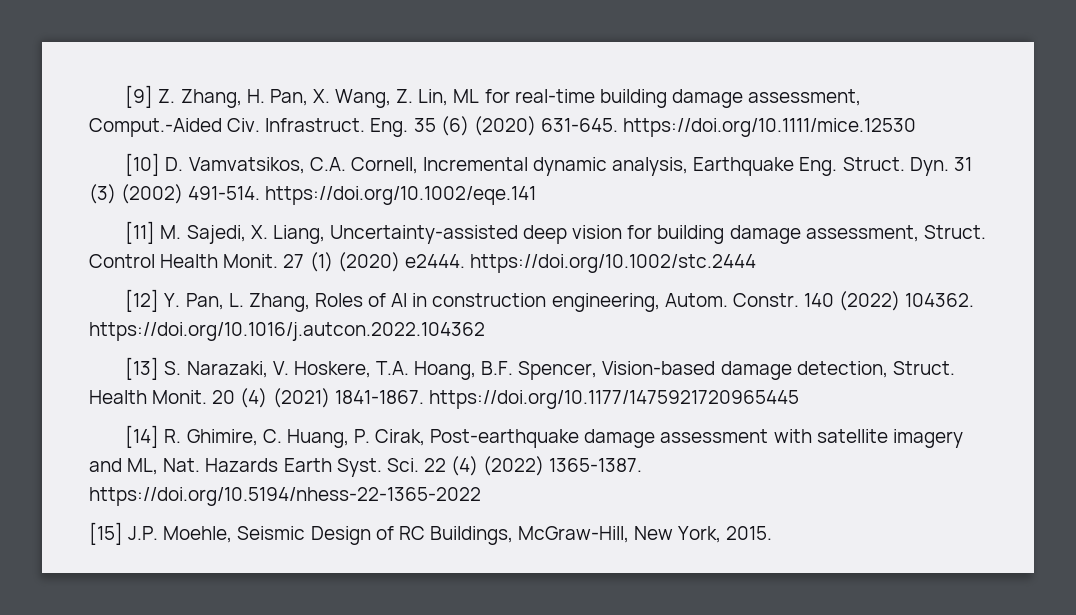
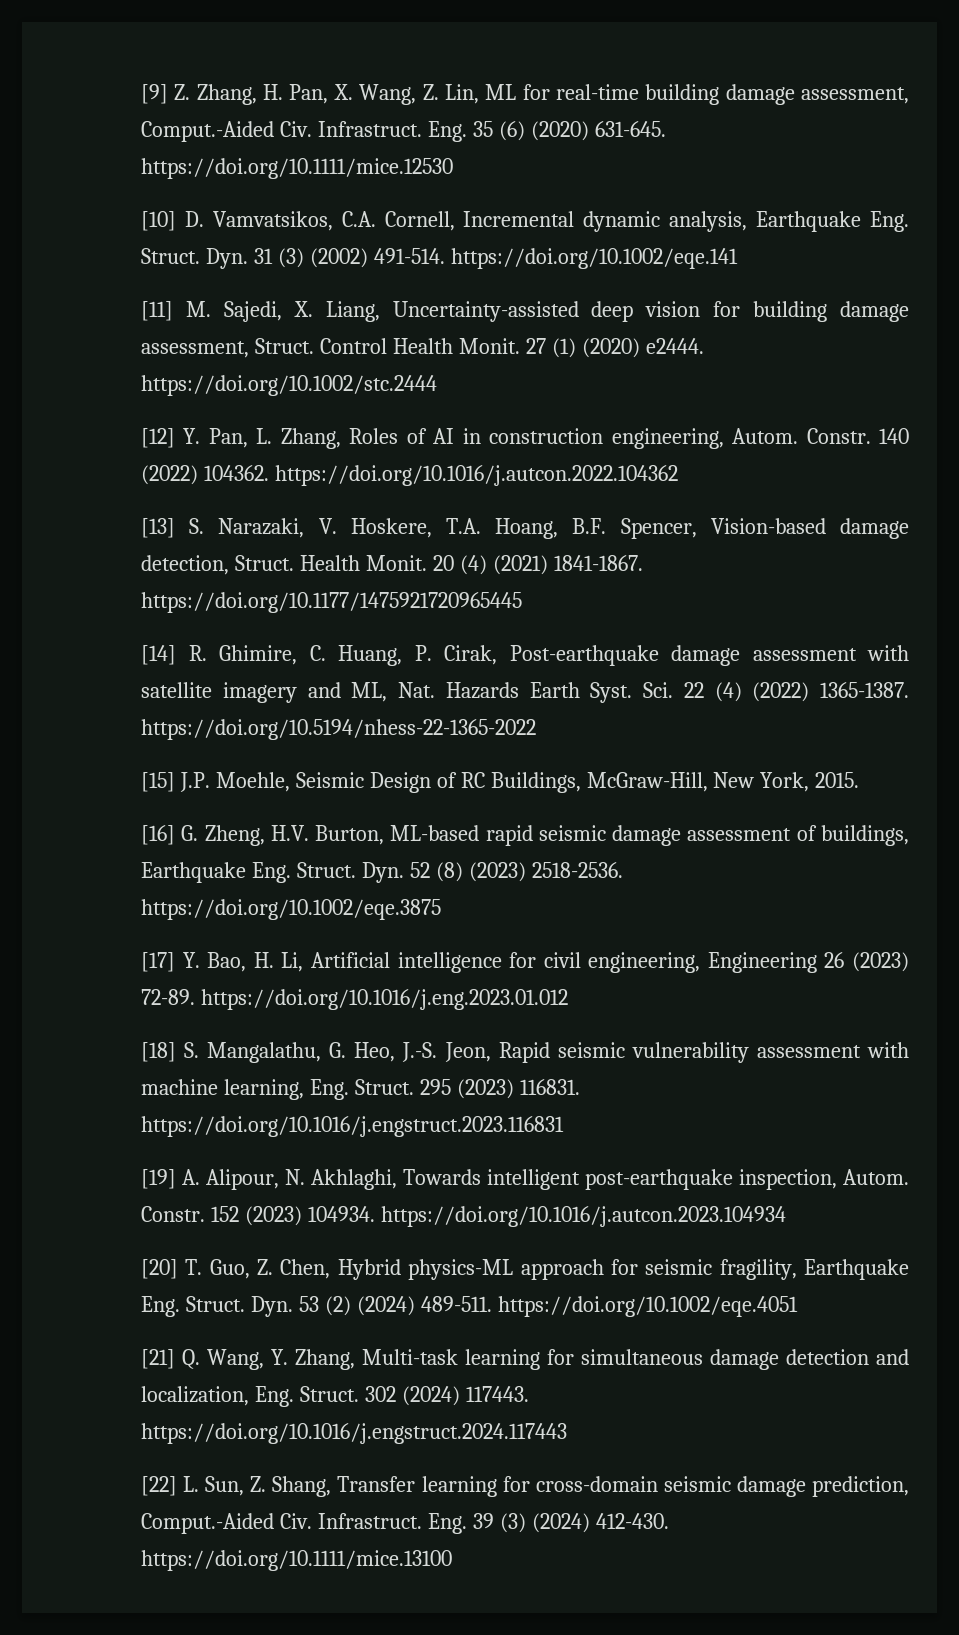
(773, 533) none -> [141,825,909,846] [141,862,623,883] [141,899,441,920] [141,952,910,973] [141,989,568,1010] [141,1042,909,1063] [141,1079,580,1100] [141,1116,564,1137] [141,1169,909,1190] [141,1206,786,1227] [141,1259,909,1280] [141,1296,798,1317] [141,1349,909,1370] [141,1386,529,1407] [141,1423,567,1444] [141,1476,909,1497] [141,1513,669,1534] [141,1550,452,1571] // [16] G. Zheng, H.V. Burton, ML-based rapid seismic damage assessment of buildings, Earthquake Eng. Struct. Dyn. 52 (8) (2023) 2518-2536. https://doi.org/10.1002/eqe.3875 // [17] Y. Bao, H. Li, Artificial intelligence for civil engineering, Engineering 26 (2023) 72-89. https://doi.org/10.1016/j.eng.2023.01.012 // [18] S. Mangalathu, G. Heo, J.-S. Jeon, Rapid seismic vulnerability assessment with machine learning, Eng. Struct. 295 (2023) 116831. https://doi.org/10.1016/j.engstruct.2023.116831 // [19] A. Alipour, N. Akhlaghi, Towards intelligent post-earthquake inspection, Autom. Constr. 152 (2023) 104934. https://doi.org/10.1016/j.autcon.2023.104934 // [20] T. Guo, Z. Chen, Hybrid physics-ML approach for seismic fragility, Earthquake Eng. Struct. Dyn. 53 (2) (2024) 489-511. https://doi.org/10.1002/eqe.4051 // [21] Q. Wang, Y. Zhang, Multi-task learning for simultaneous damage detection and localization, Eng. Struct. 302 (2024) 117443. https://doi.org/10.1016/j.engstruct.2024.117443 // [22] L. Sun, Z. Shang, Transfer learning for cross-domain seismic damage prediction, Comput.-Aided Civ. Infrastruct. Eng. 39 (3) (2024) 412-430. https://doi.org/10.1111/mice.13100

